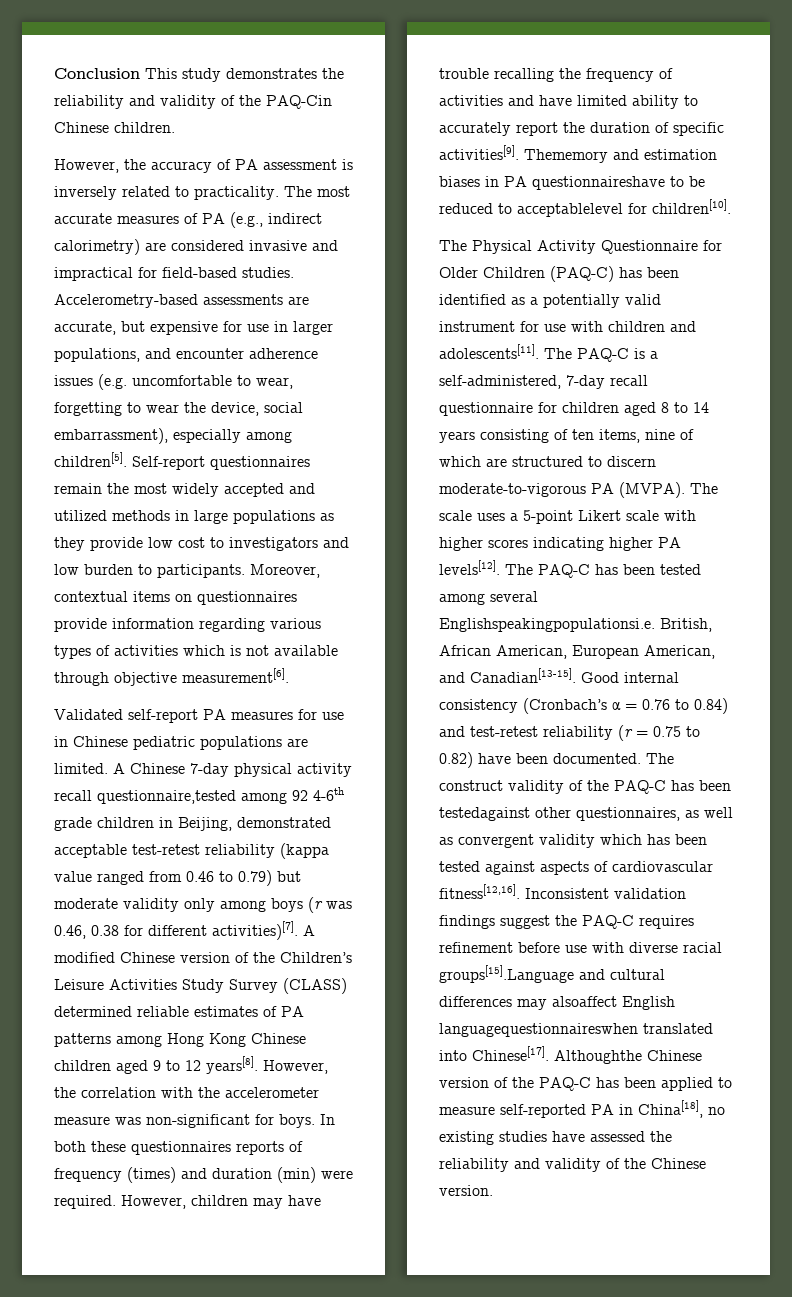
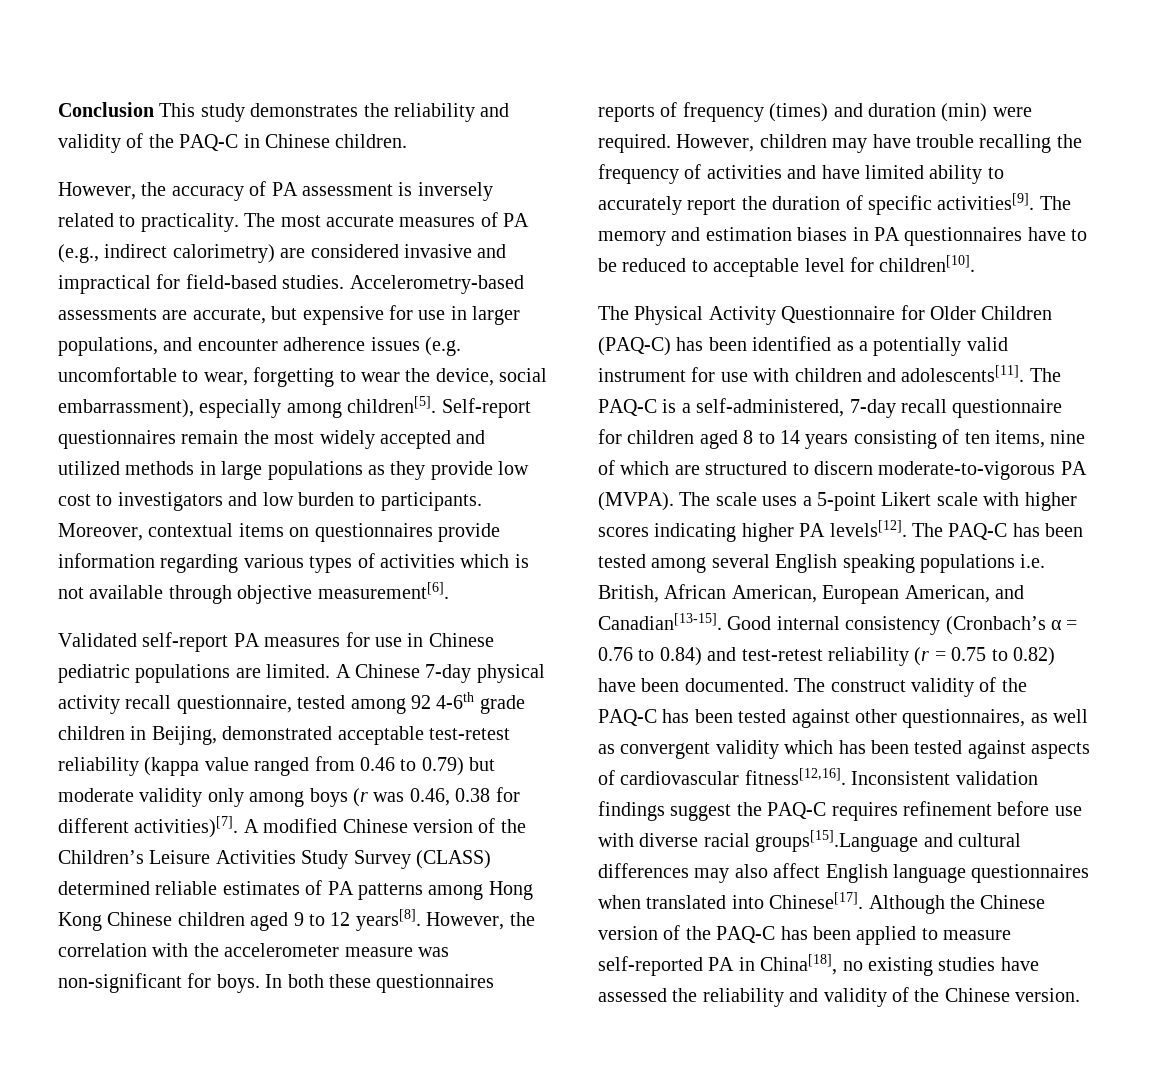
[266,95,332,109] PAQ-Cin -> [179,134,260,151] PAQ-C in
[97,790,236,804] questionnaire,tested -> [176,695,346,714] questionnaire, tested
[524,149,608,163] Thememory -> [1039,196,1071,210] [598,231,666,246] The memory
[532,176,665,190] questionnaireshave -> [904,227,1066,246] questionnaires have
[517,203,623,217] acceptablelevel -> [713,258,845,277] acceptable level
[439,618,655,632] Englishspeakingpopulationsi.e. -> [775,554,1046,573] English speaking populations i.e.
[439,807,530,821] testedagainst -> [738,709,850,728] tested against
[552,996,675,1010] [439,1023,638,1037] alsoaffect English languagequestionnaireswhen -> [734,863,1090,883] [598,895,641,909] also affect English language questionnaires when
[554,1050,642,1064] Althoughthe -> [868,895,975,914] Although the

